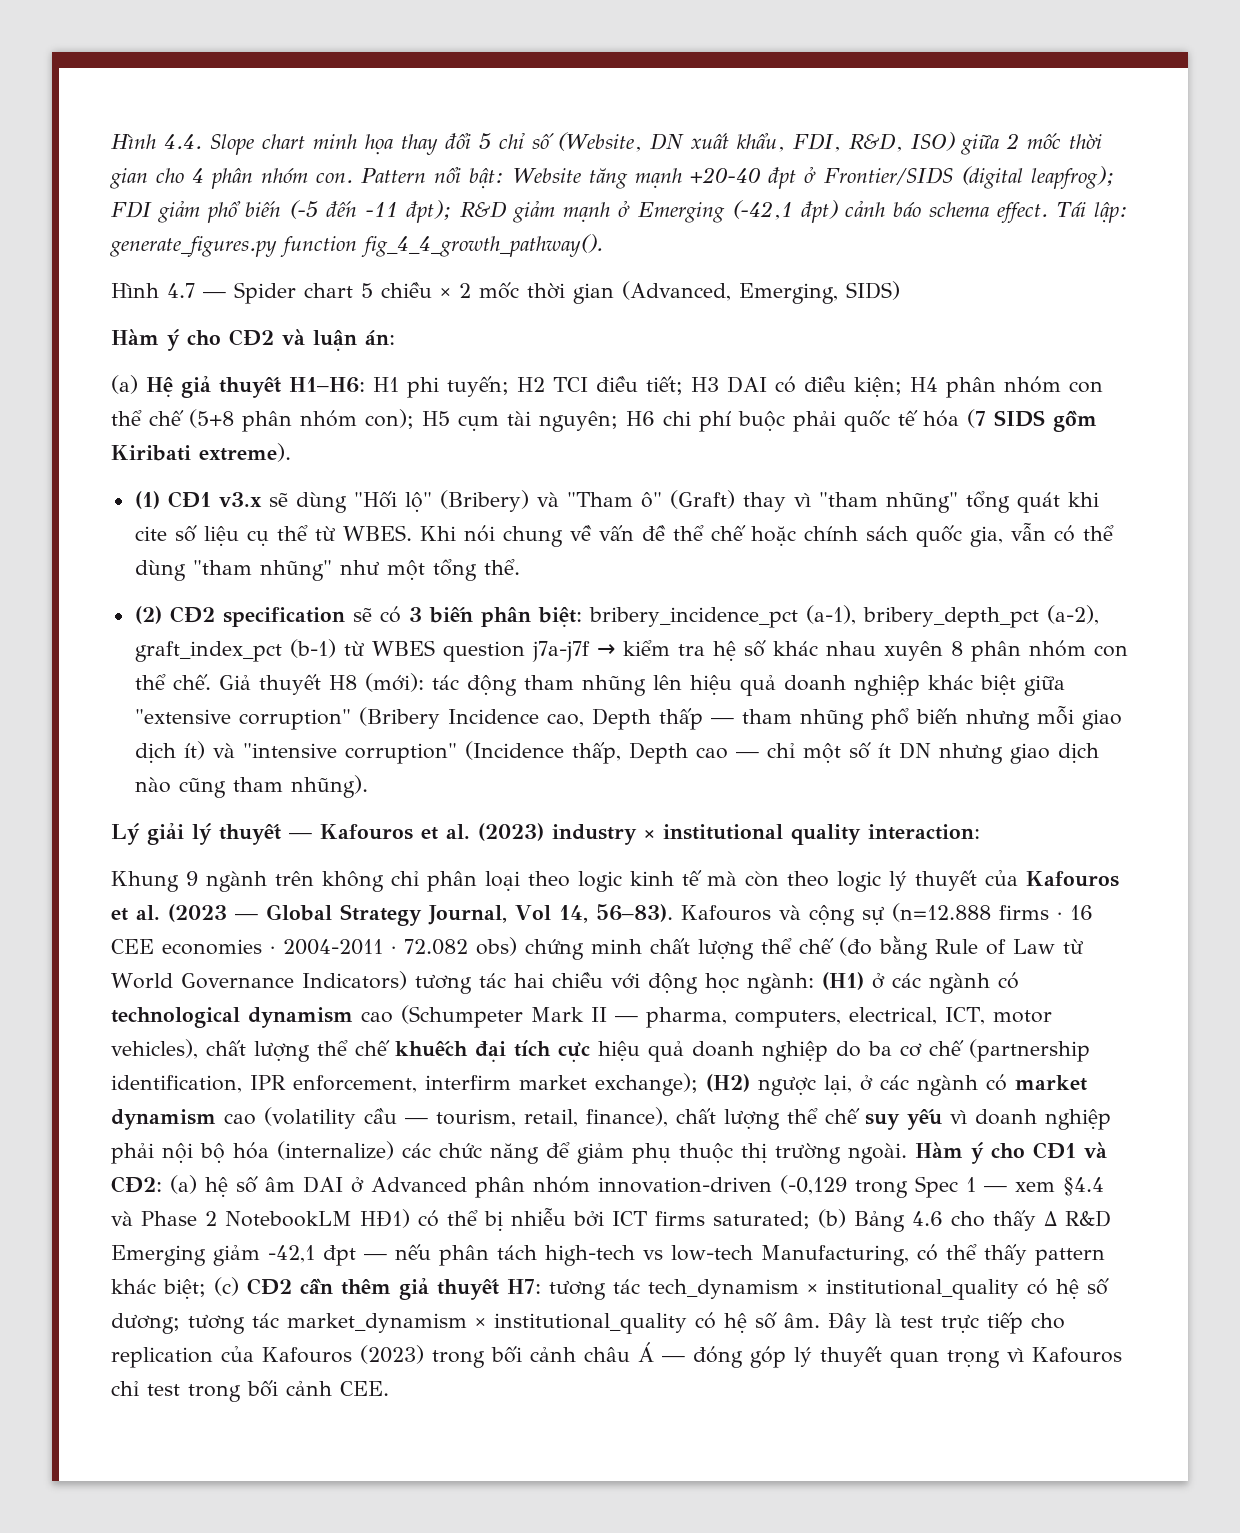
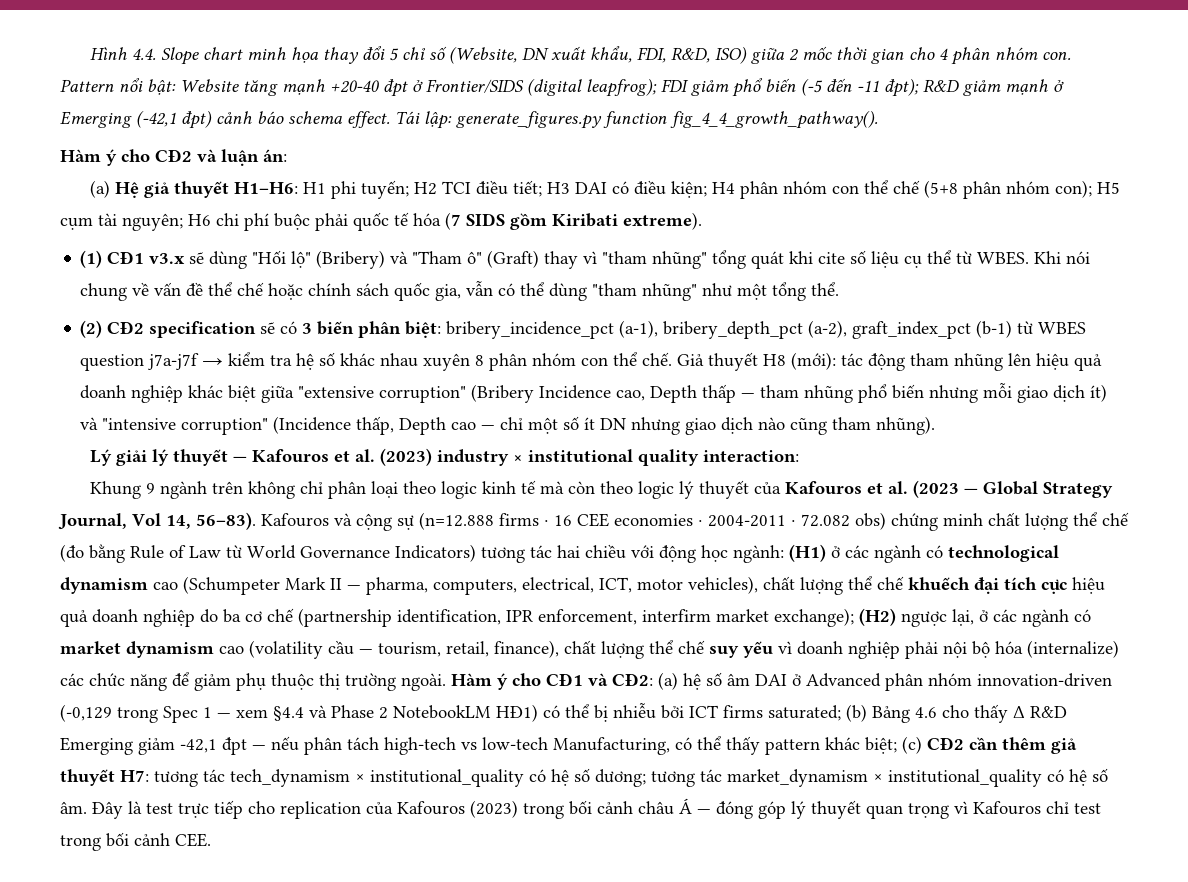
[111,281,900,304] // Hình 4.7 — Spider chart 5 chiều × 2 mốc thời gian (Advanced, Emerging, SIDS) -> (878, 119) none

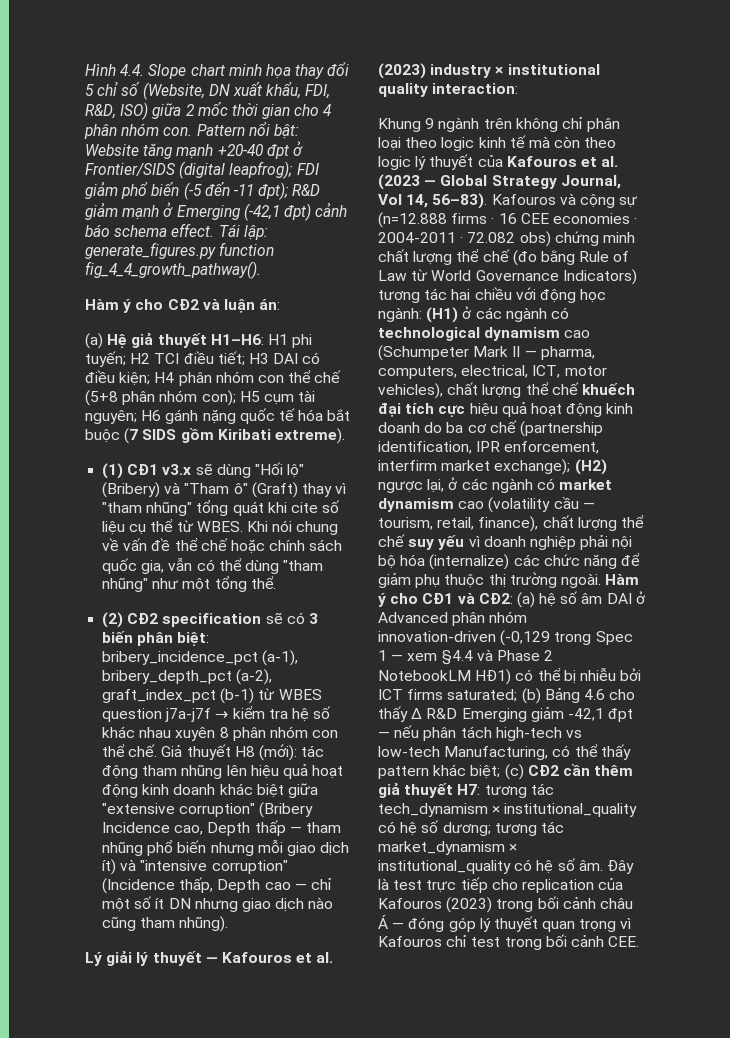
[216,213,348,231] chi phí buộc phải -> [165,409,236,424] gánh nặng
(441, 219) none -> [327,409,351,421] [85,429,120,443] bắt buộc
[80,385,184,403] doanh nghiệp -> [312,765,344,779] [102,784,216,798] hoạt động kinh doanh
[92,609,195,627] doanh nghiệp -> [530,403,634,417] [378,422,420,433] hoạt động kinh doanh

